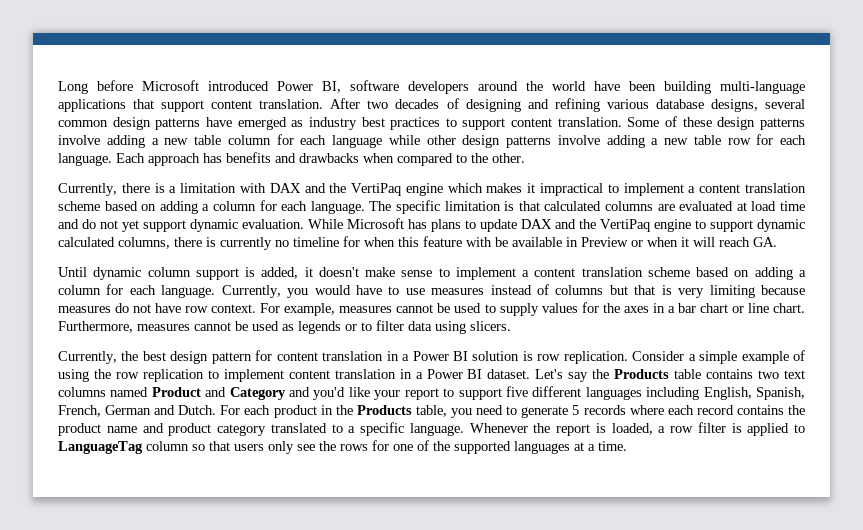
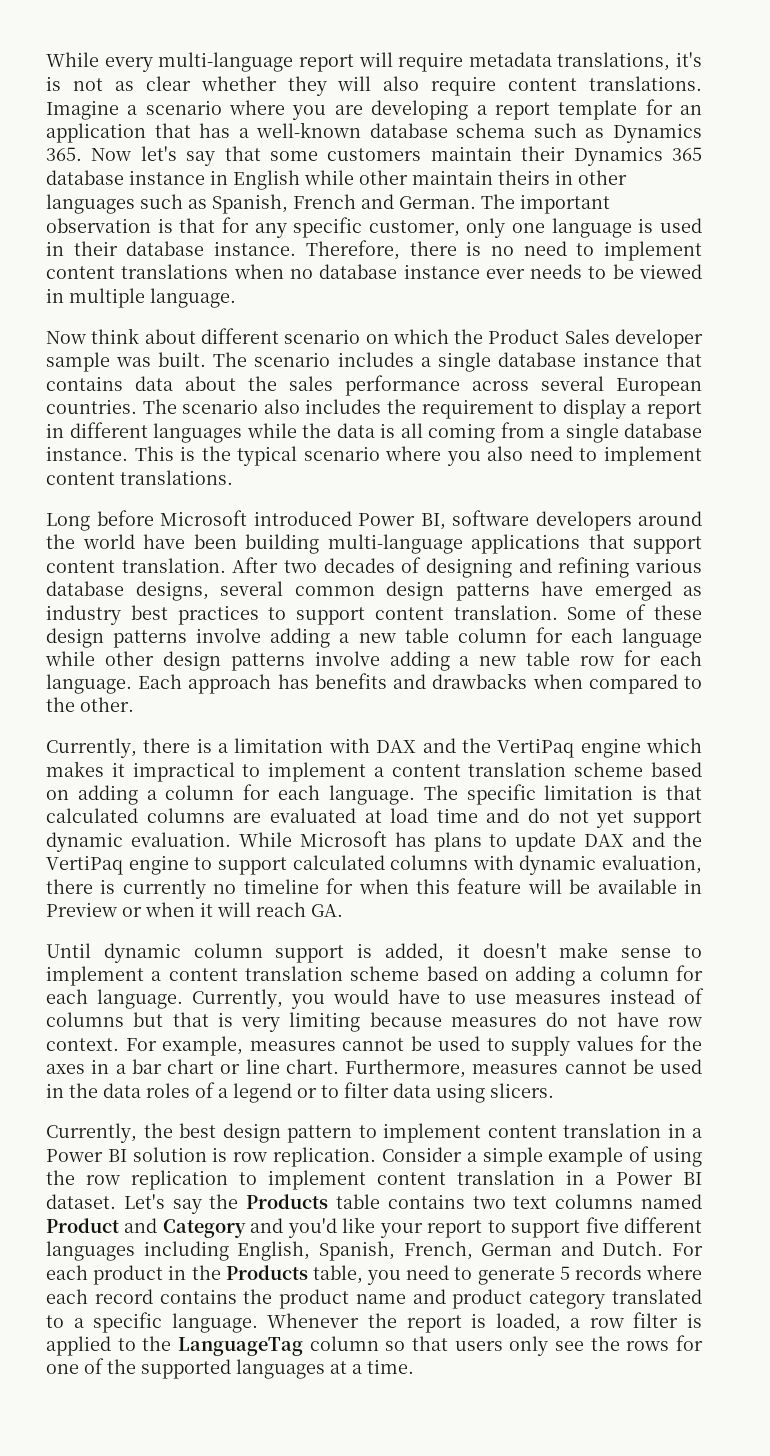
(58, 87) none -> [46,52,702,72] [46,76,702,96] [46,99,703,120] [46,122,702,143] [46,146,702,166] [46,170,627,190] [46,194,610,214] [46,217,702,238] [46,240,702,261] [46,264,702,279] [46,288,236,308] [46,328,703,349] [46,352,703,372] [46,375,702,396] [46,399,703,419] [46,422,702,443] [46,446,702,466] [46,470,233,485] While every multi-language report will require metadata translations, it's is not as clear whether they will also require content translations. Imagine a scenario where you are developing a report template for an application that has a well-known database schema such as Dynamics 365. Now let's say that some customers maintain their Dynamics 365 database instance in English while other maintain theirs in other languages such as Spanish, French and German. The important observation is that for any specific customer, only one language is used in their database instance. Therefore, there is no need to implement content translations when no database instance ever needs to be viewed in multiple language. // Now think about different scenario on which the Product Sales developer sample was built. The scenario includes a single database instance that contains data about the sales performance across several European countries. The scenario also includes the requirement to display a report in different languages while the data is all coming from a single database instance. This is the typical scenario where you also need to implement content translations. //
[757,219,805,232] [58,237,170,249] dynamic calculated columns, -> [292,855,702,875] calculated columns with dynamic evaluation,
[466,237,492,247] with -> [527,879,562,894] will
[282,321,341,334] as legends -> [46,1082,292,1103] in the data roles of a legend
[255,350,273,361] for -> [358,1123,481,1143] to implement
(805, 428) none -> [142,1336,172,1351] the

